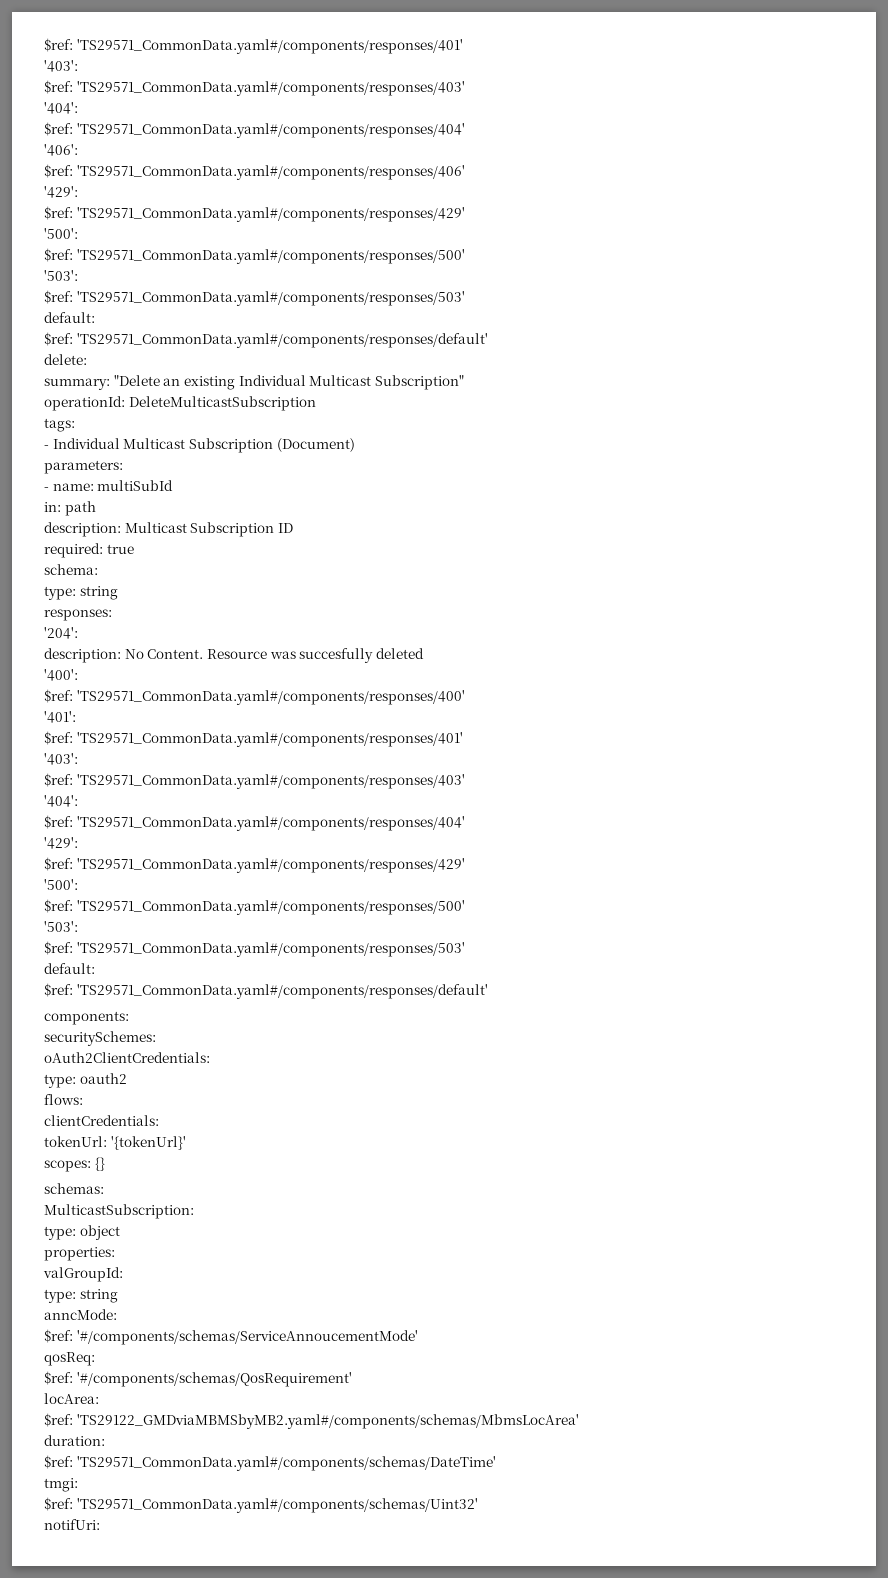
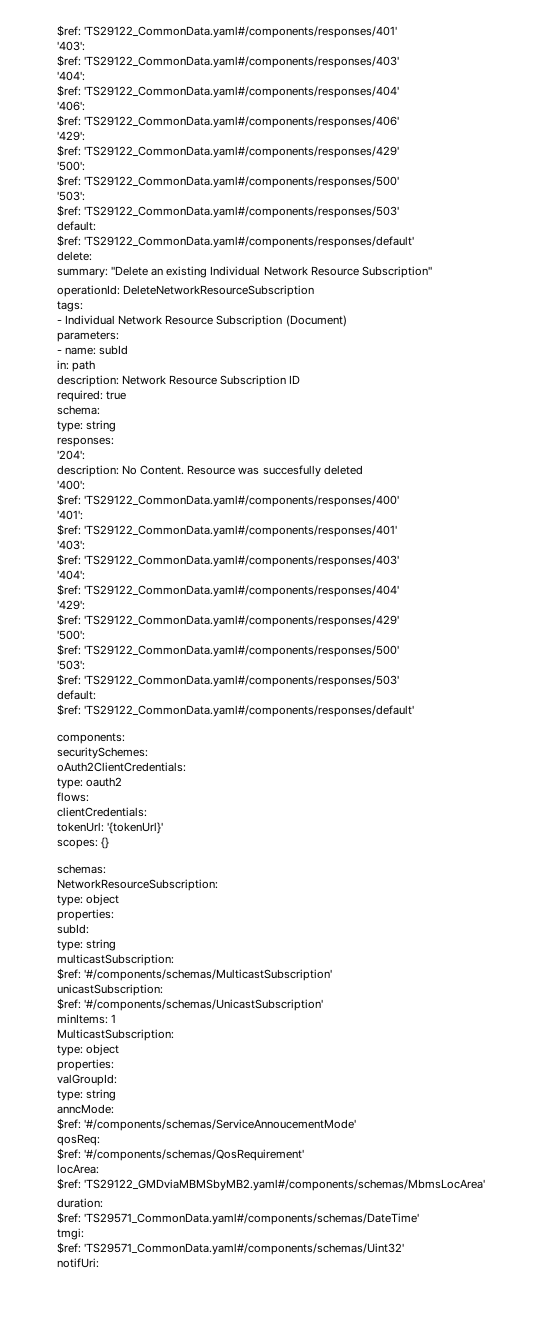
[44,38,463,54] [44,60,78,72] [44,80,465,96] [44,102,78,114] [44,122,465,138] $ref: 'TS29571_CommonData.yaml#/components/responses/401' // '403': // $ref: 'TS29571_CommonData.yaml#/components/responses/403' // '404': // $ref: 'TS29571_CommonData.yaml#/components/responses/404' -> [57,25,398,38] [57,41,85,51] [57,55,400,68] [57,71,85,81] [57,85,400,98] $ref: 'TS29122_CommonData.yaml#/components/responses/401' // '403': // $ref: 'TS29122_CommonData.yaml#/components/responses/403' // '404': // $ref: 'TS29122_CommonData.yaml#/components/responses/404'
[76,165,465,180] [44,186,78,198] [44,206,465,222] [44,228,78,239] [44,248,465,264] [44,270,78,281] [44,290,465,306] [44,312,95,323] [44,332,488,348] 'TS29571_CommonData.yaml#/components/responses/406' // '429': // $ref: 'TS29571_CommonData.yaml#/components/responses/429' // '500': // $ref: 'TS29571_CommonData.yaml#/components/responses/500' // '503': // $ref: 'TS29571_CommonData.yaml#/components/responses/503' // default: // $ref: 'TS29571_CommonData.yaml#/components/responses/default' -> [84,116,400,128] [57,131,85,141] [57,145,400,158] [57,161,85,171] [57,175,400,188] [57,191,85,201] [57,205,400,218] [57,221,96,231] [57,235,415,248] 'TS29122_CommonData.yaml#/components/responses/406' // '429': // $ref: 'TS29122_CommonData.yaml#/components/responses/429' // '500': // $ref: 'TS29122_CommonData.yaml#/components/responses/500' // '503': // $ref: 'TS29122_CommonData.yaml#/components/responses/503' // default: // $ref: 'TS29122_CommonData.yaml#/components/responses/default'
[309,375,372,386] Multicast -> [263,266,359,276] Network Resource
[128,396,316,411] DeleteMulticastSubscription -> [123,285,315,297] DeleteNetworkResourceSubscription
[123,438,186,449] Multicast -> [118,315,214,325] Network Resource
[97,480,174,491] multiSubId -> [99,345,129,355] subId
[124,522,187,533] Multicast -> [122,375,218,385] Network Resource
[76,690,465,705] 'TS29571_CommonData.yaml#/components/responses/400' -> [84,495,400,507] 'TS29122_CommonData.yaml#/components/responses/400'
[76,732,463,747] [44,753,78,765] [44,773,465,789] [44,795,78,807] [44,815,465,831] [44,837,78,849] [44,857,465,873] [44,879,78,890] [44,899,465,915] [44,921,78,932] [44,941,465,957] [44,963,95,974] [44,983,488,999] 'TS29571_CommonData.yaml#/components/responses/401' // '403': // $ref: 'TS29571_CommonData.yaml#/components/responses/403' // '404': // $ref: 'TS29571_CommonData.yaml#/components/responses/404' // '429': // $ref: 'TS29571_CommonData.yaml#/components/responses/429' // '500': // $ref: 'TS29571_CommonData.yaml#/components/responses/500' // '503': // $ref: 'TS29571_CommonData.yaml#/components/responses/503' // default: // $ref: 'TS29571_CommonData.yaml#/components/responses/default' -> [84,525,398,537] [57,540,85,550] [57,554,400,567] [57,570,85,580] [57,584,400,597] [57,600,85,610] [57,614,400,627] [57,630,85,640] [57,644,400,657] [57,660,85,670] [57,674,400,687] [57,690,96,700] [57,704,415,717] 'TS29122_CommonData.yaml#/components/responses/401' // '403': // $ref: 'TS29122_CommonData.yaml#/components/responses/403' // '404': // $ref: 'TS29122_CommonData.yaml#/components/responses/404' // '429': // $ref: 'TS29122_CommonData.yaml#/components/responses/429' // '500': // $ref: 'TS29122_CommonData.yaml#/components/responses/500' // '503': // $ref: 'TS29122_CommonData.yaml#/components/responses/503' // default: // $ref: 'TS29122_CommonData.yaml#/components/responses/default'
(104, 1188) none -> [57,879,218,891] [57,894,120,906] [57,909,114,921] [57,924,89,934] [57,939,117,951] [57,954,174,966] [57,968,333,981] [57,984,163,996] [57,998,324,1011] [57,1014,117,1024] // NetworkResourceSubscription: // type: object // properties: // subId: // type: string // multicastSubscription: // $ref: '#/components/schemas/MulticastSubscription' // unicastSubscription: // $ref: '#/components/schemas/UnicastSubscription' // minItems: 1

